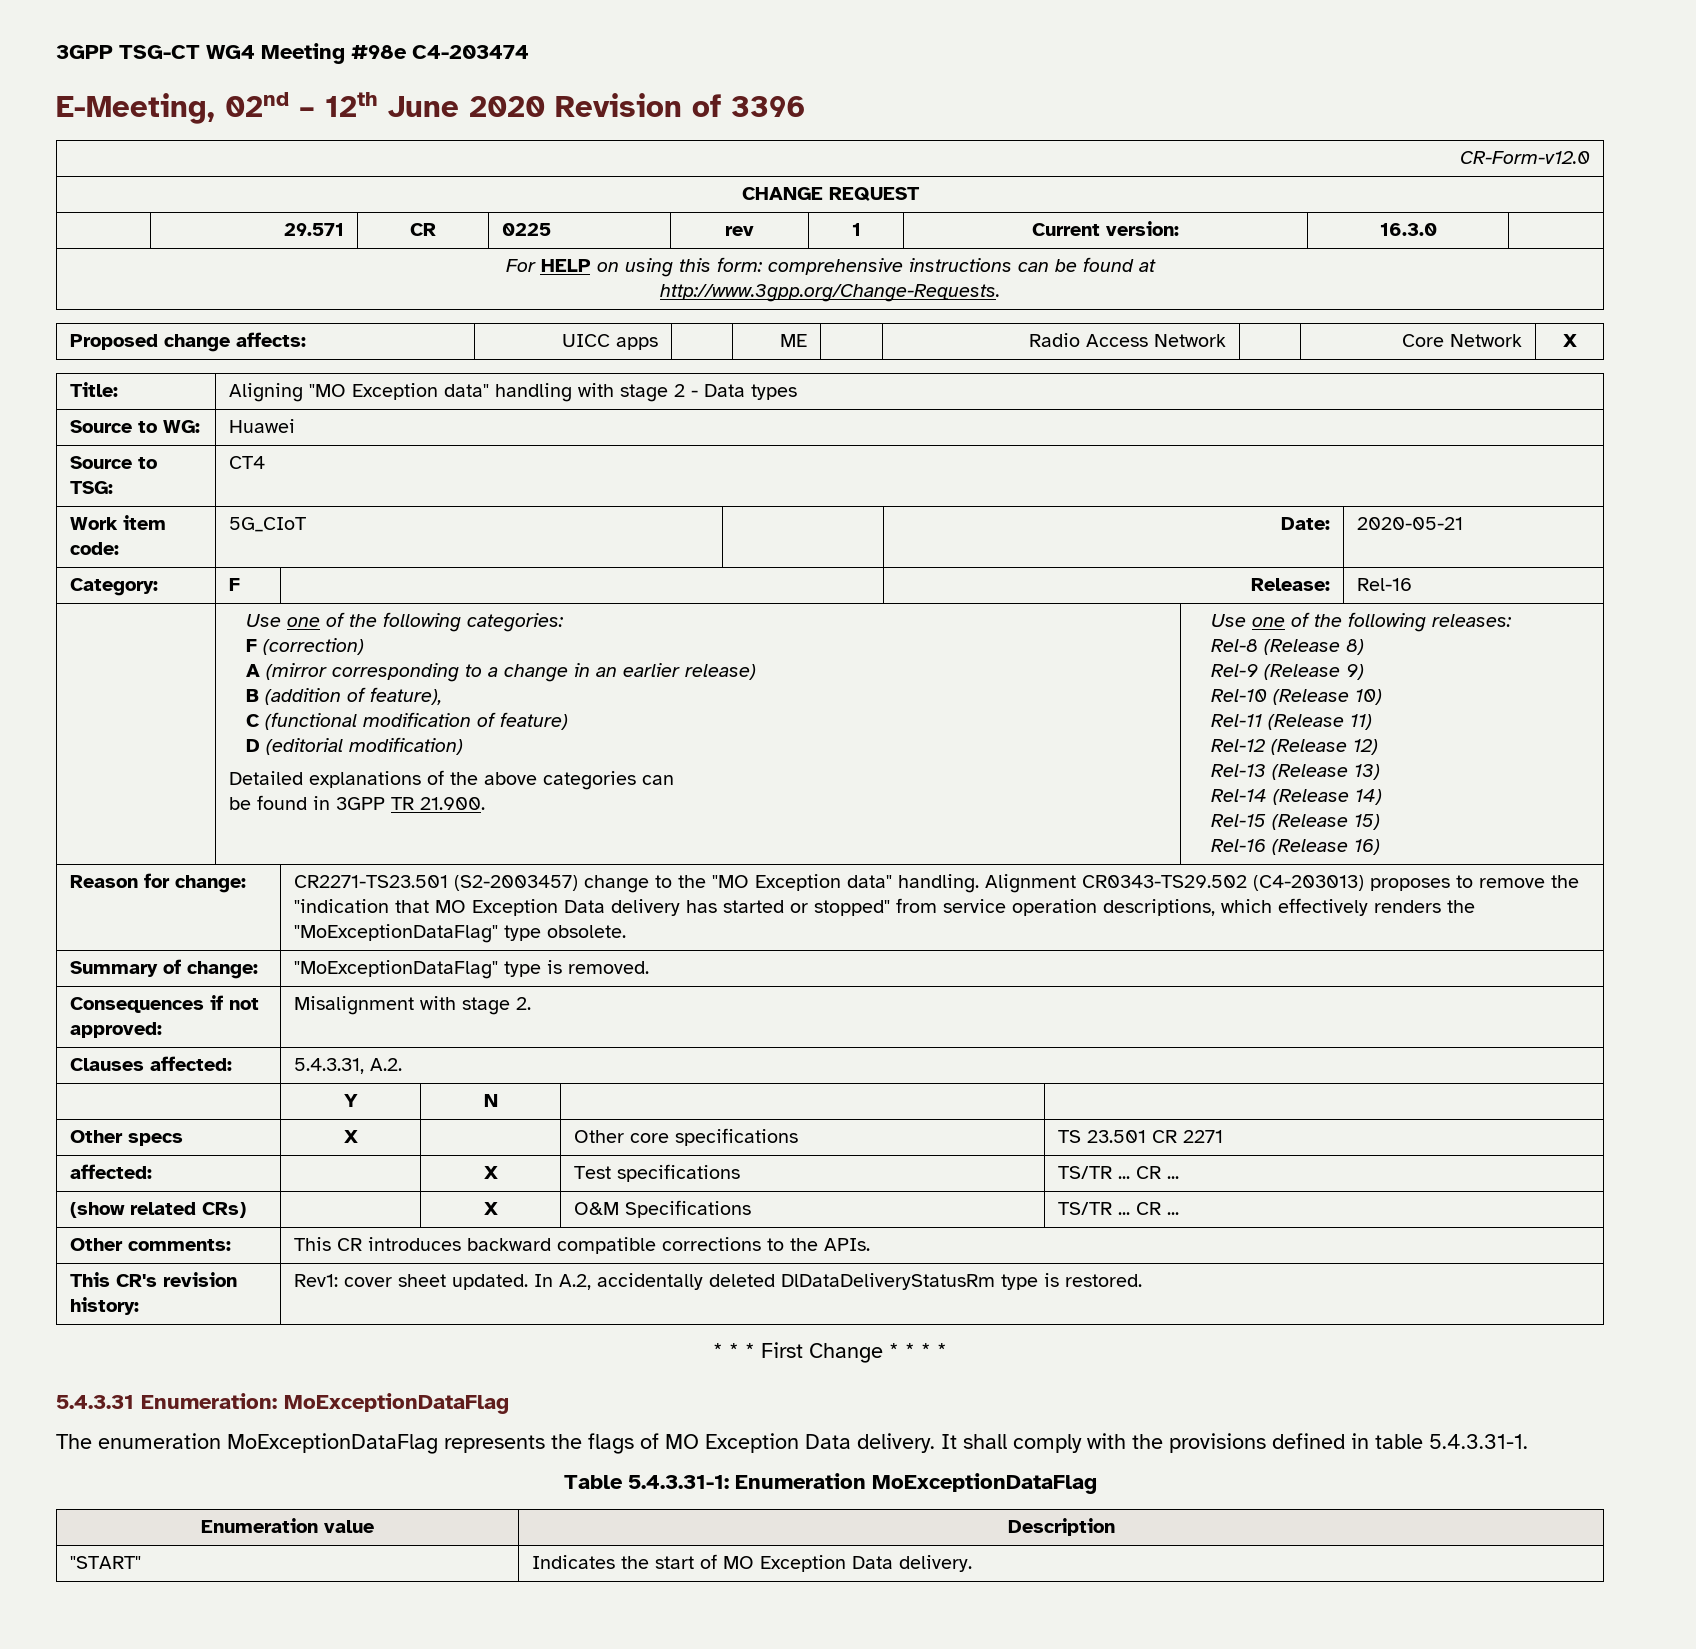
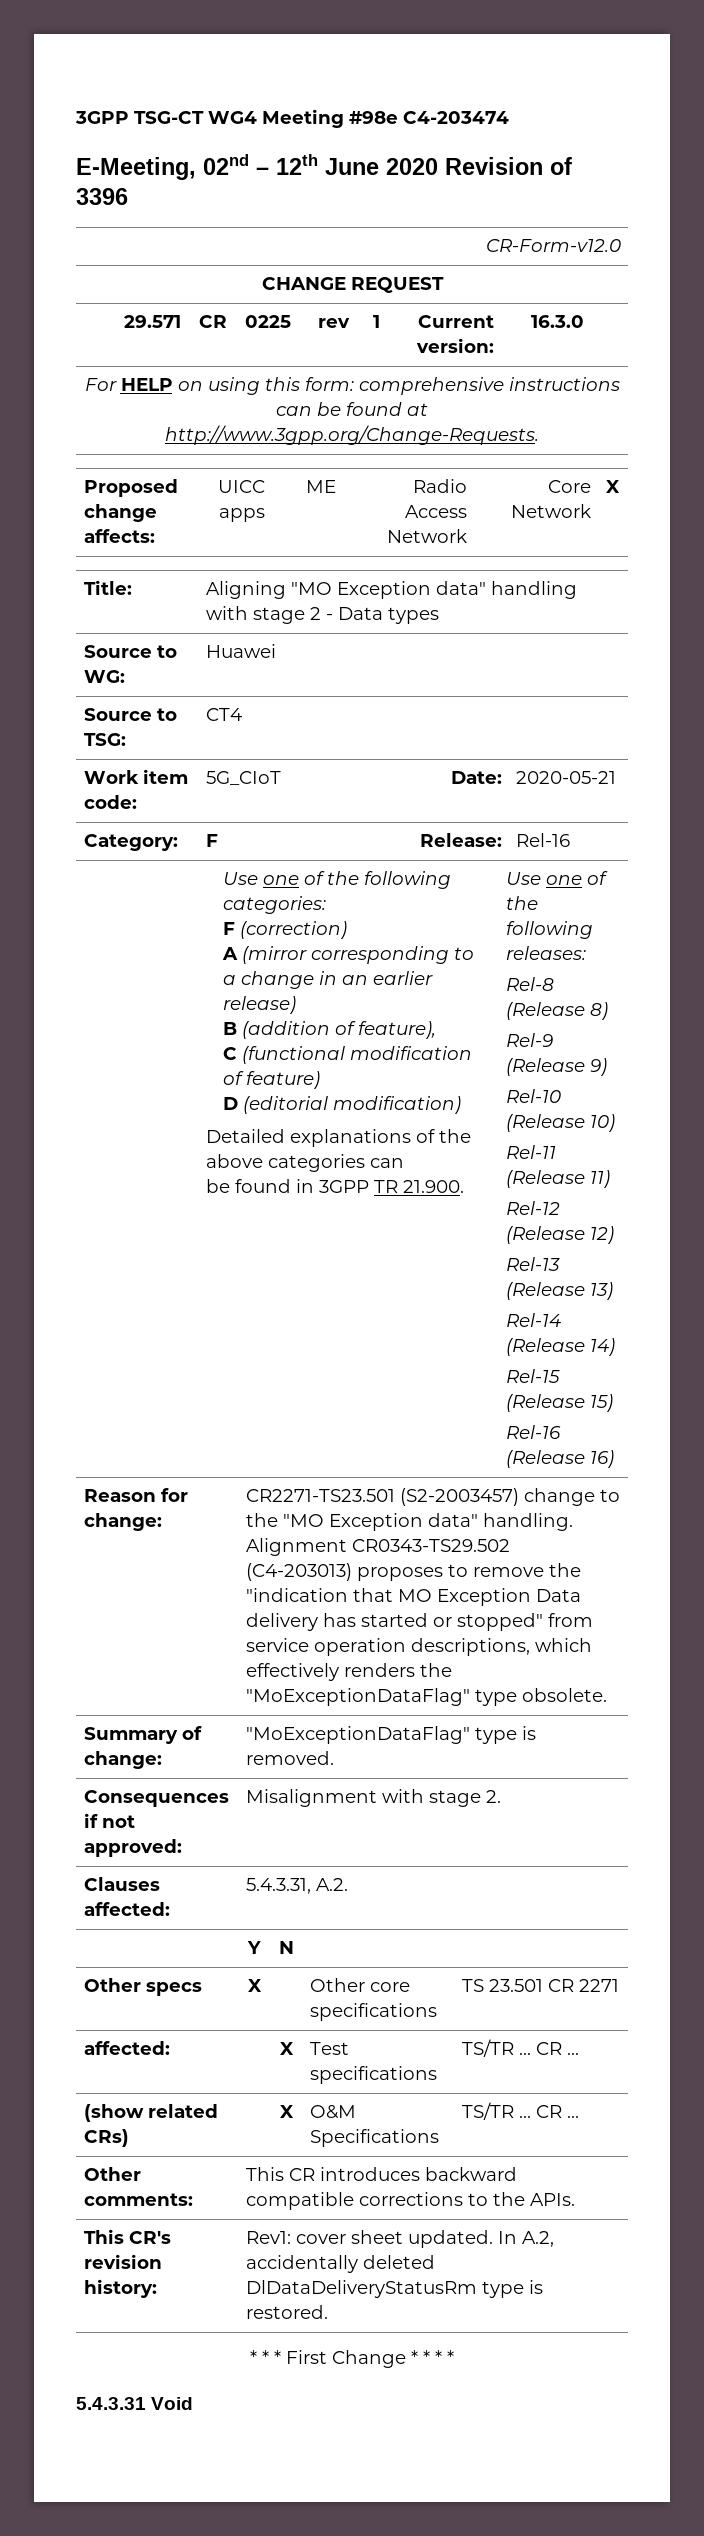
[141,1393,509,1414] [56,1433,1528,1454] [563,1473,1097,1494] [201,1518,374,1533] [1007,1518,1115,1536] [70,1556,142,1569] [532,1554,973,1572] Enumeration: MoExceptionDataFlag // The enumeration MoExceptionDataFlag represents the flags of MO Exception Data delivery. It shall comply with the provisions defined in table 5.4.3.31-1. // Table 5.4.3.31-1: Enumeration MoExceptionDataFlag // Enumeration value | Description // "START" | Indicates the start of MO Exception Data delivery. -> [151,2397,194,2410] Void

